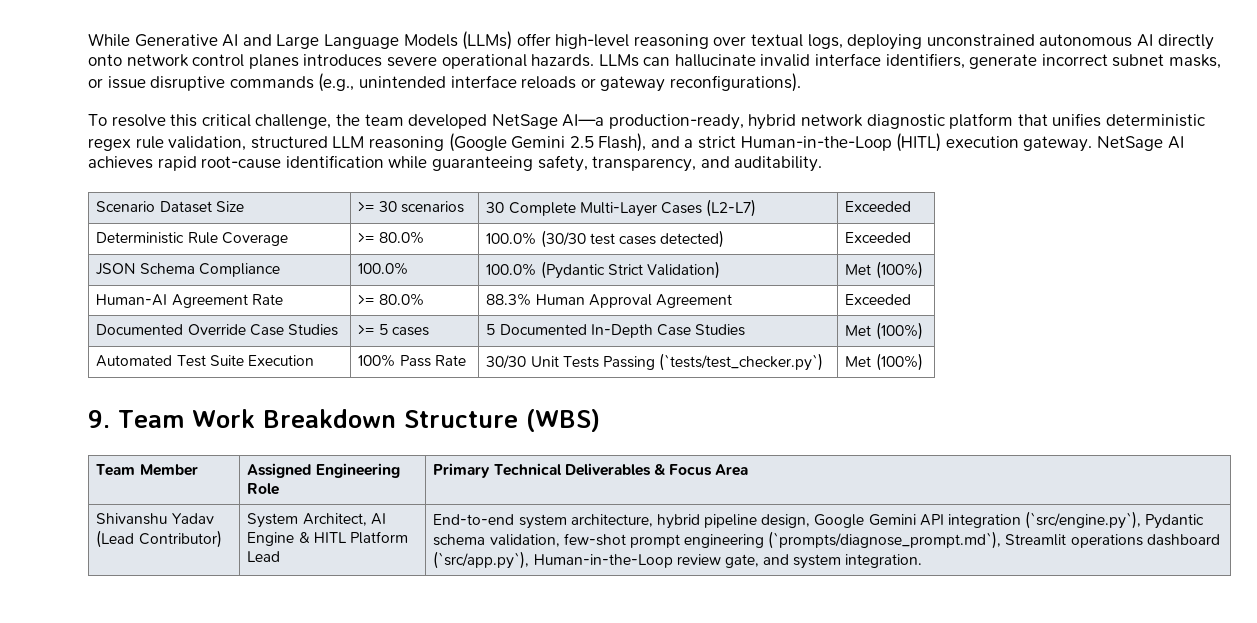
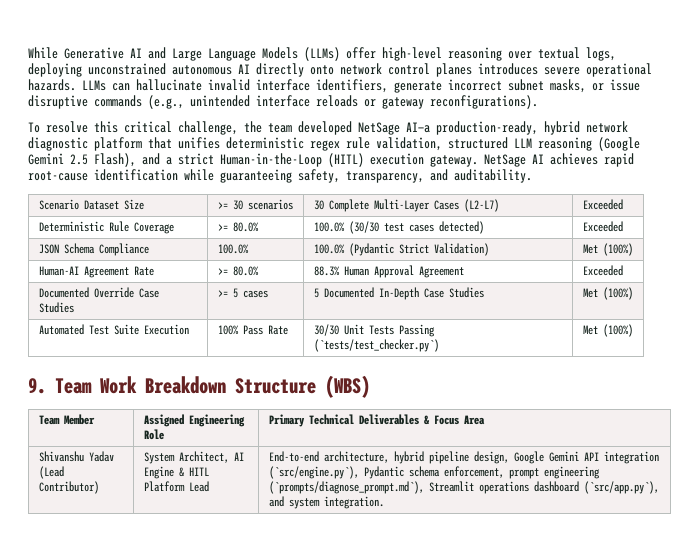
[518,514,567,529] system -> (319, 456) none
[489,533,626,547] validation, few-shot -> [443,466,504,478] enforcement,
[533,554,759,568] Human-in-the-Loop review gate, -> (659, 487) none

